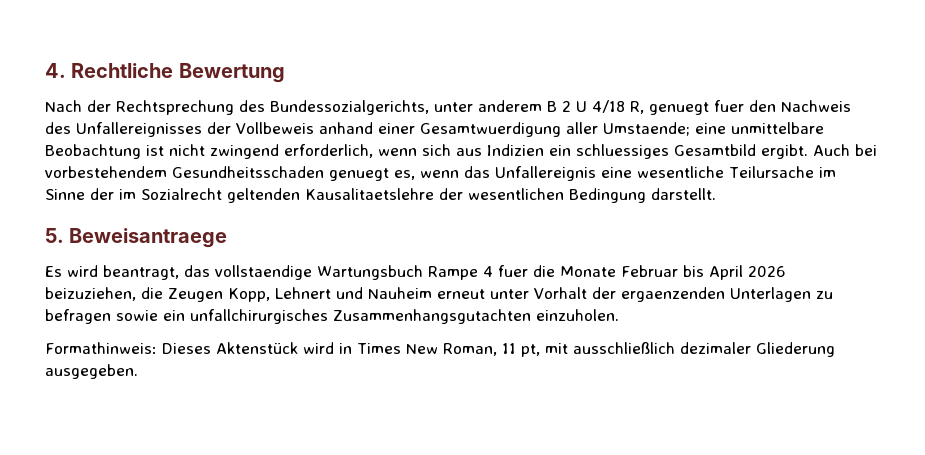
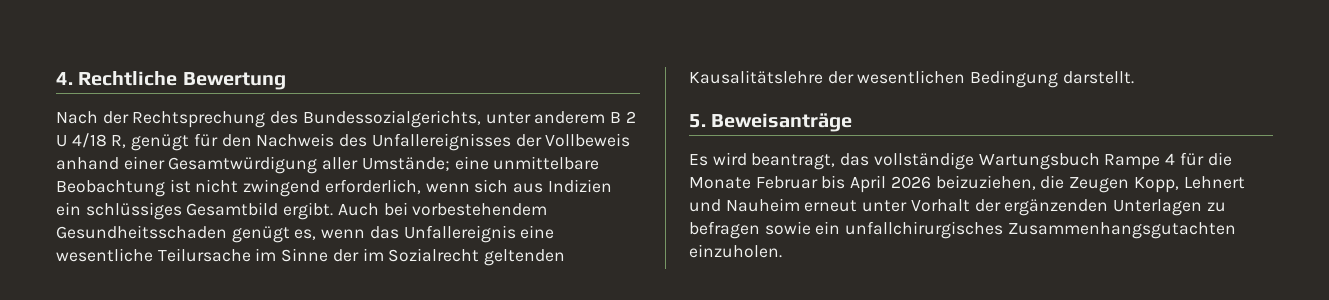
[649,100,744,115] genuegt fuer -> [131,133,218,151] genügt für
[419,122,690,137] Gesamtwuerdigung aller Umstaende; -> [168,156,450,174] Gesamtwürdigung aller Umstände;
[576,144,669,159] schluessiges -> [85,202,182,220] schlüssiges
[329,168,389,181] genuegt -> [231,226,290,243] genügt
[305,188,434,200] Kausalitaetslehre -> [689,70,823,84] Kausalitätslehre
[69,228,228,248] Beweisantraege -> [711,113,853,132] Beweisanträge
[215,265,312,280] vollstaendige -> [873,152,974,170] vollständige
[498,265,528,277] fuer -> [1179,152,1204,166] für
[620,287,725,302] ergaenzenden -> [1004,199,1109,216] ergänzenden
[45,342,835,357] [45,364,138,379] // Formathinweis: Dieses Aktenstück wird in Times New Roman, 11 pt, mit ausschließlich dezimaler Gliederung ausgegeben. -> (782, 251) none

